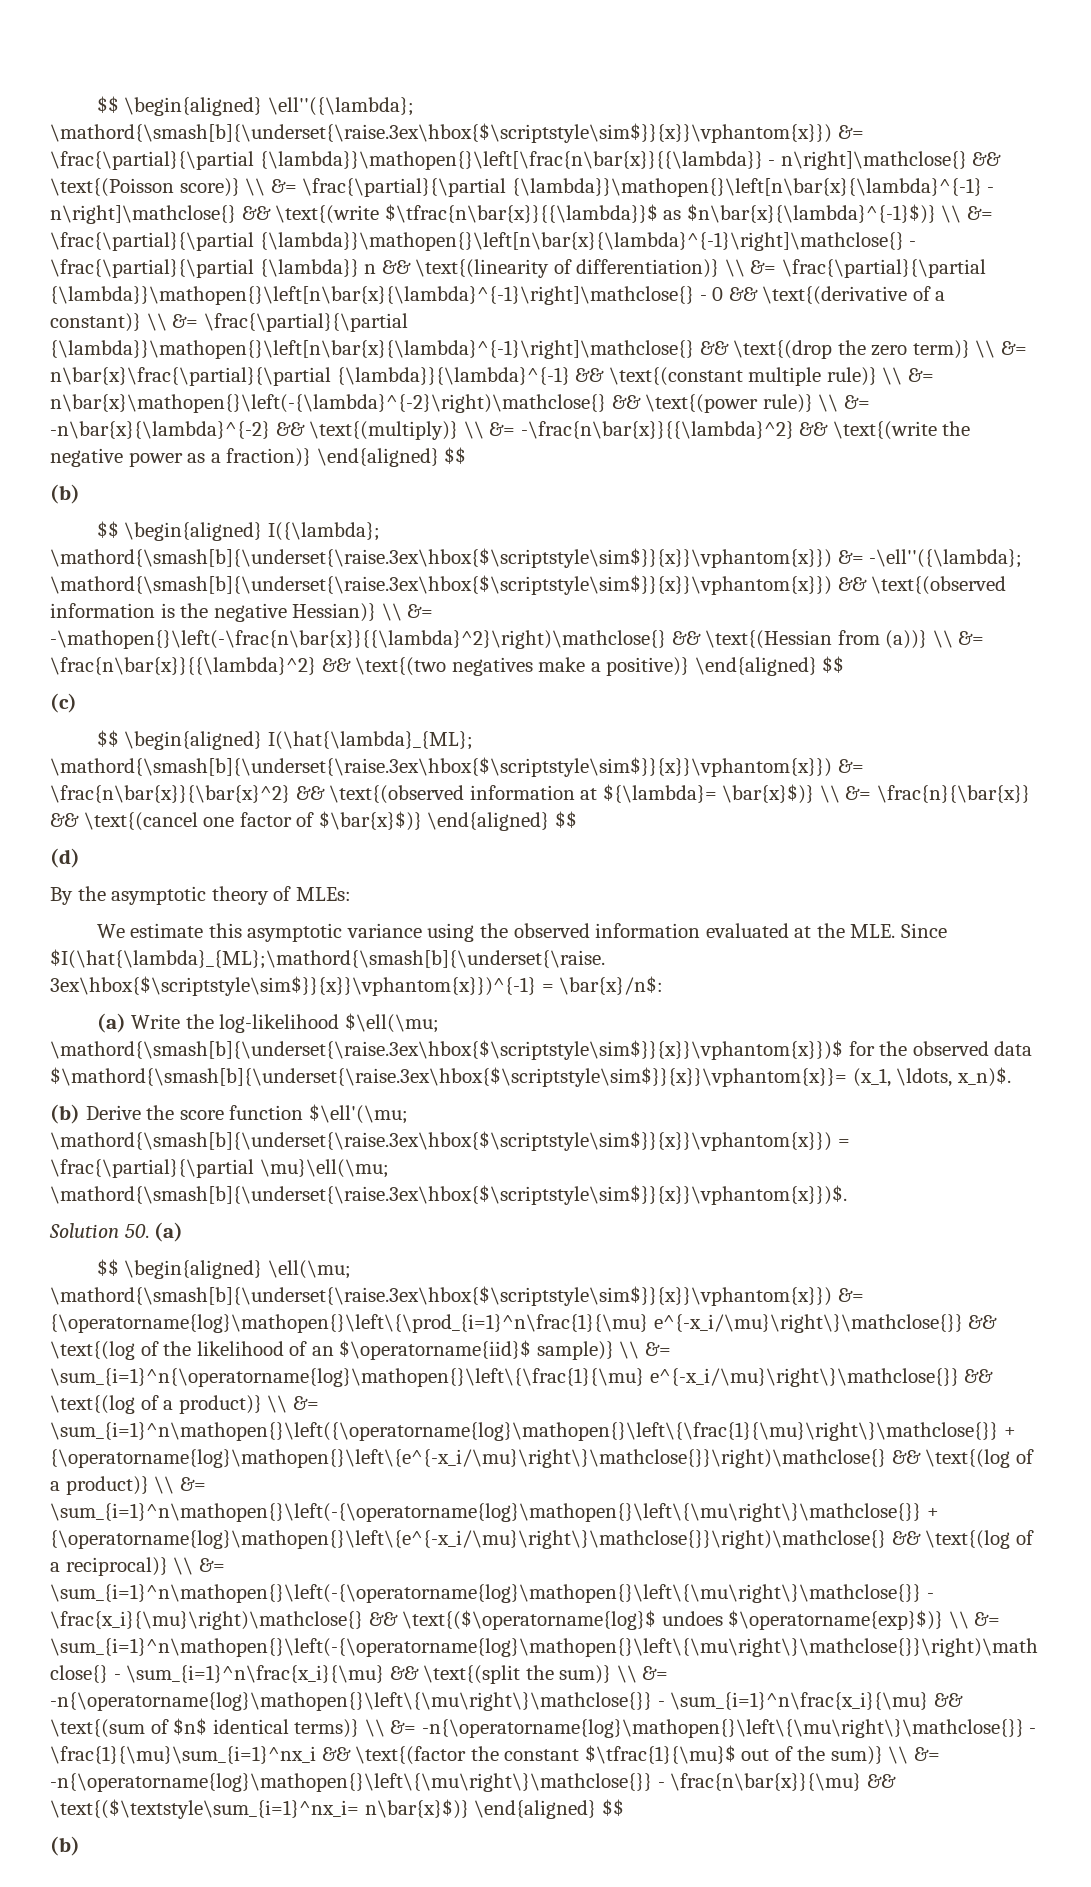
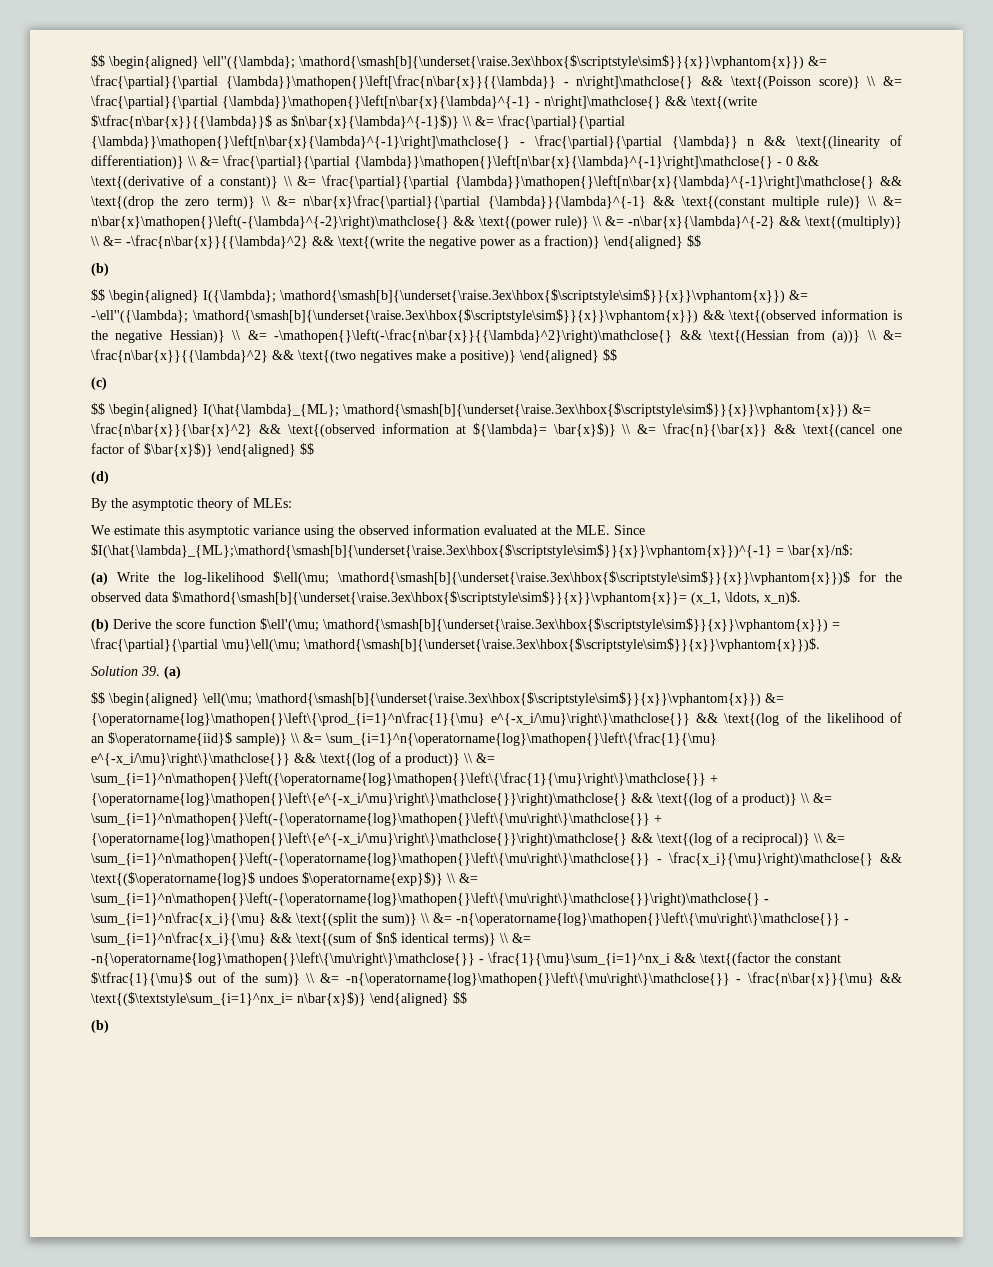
[124,1224,149,1238] 50. -> [141,666,160,676] 39.

